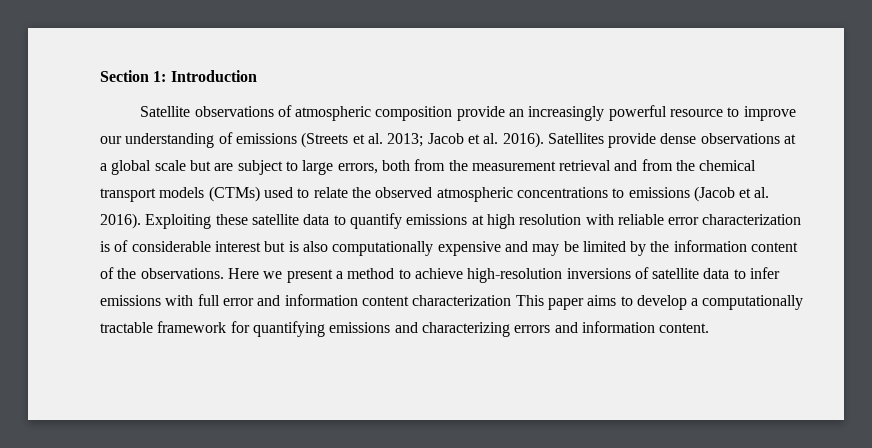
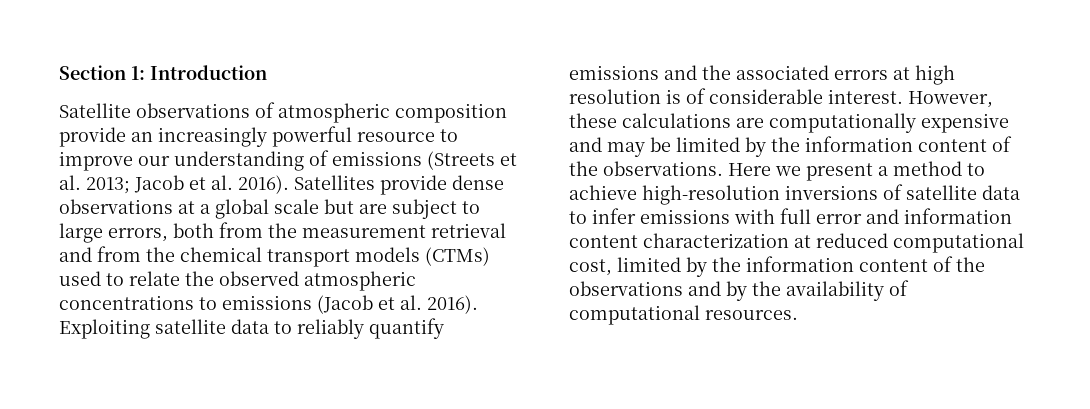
[215,214,346,225] these satellite data to -> [155,319,364,339] satellite data to reliably
[471,214,802,229] [100,240,328,252] at high resolution with reliable error characterization is of considerable interest but is also -> [664,65,955,85] [569,88,993,108] [569,113,764,128] and the associated errors at high resolution is of considerable interest. However, these calculations are
[515,295,804,310] [100,321,710,337] This paper aims to develop a computationally tractable framework for quantifying emissions and characterizing errors and information content. -> [794,233,1024,253] [569,256,985,277] [569,280,909,301] [569,305,798,325] at reduced computational cost, limited by the information content of the observations and by the availability of computational resources.

